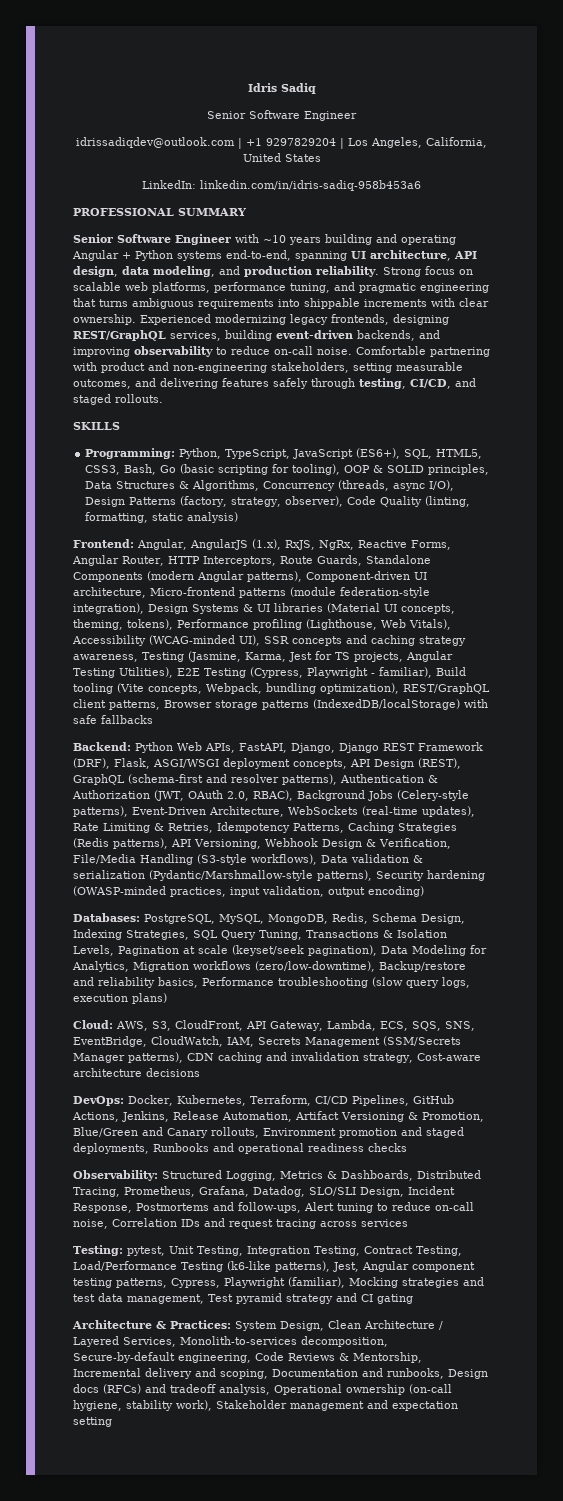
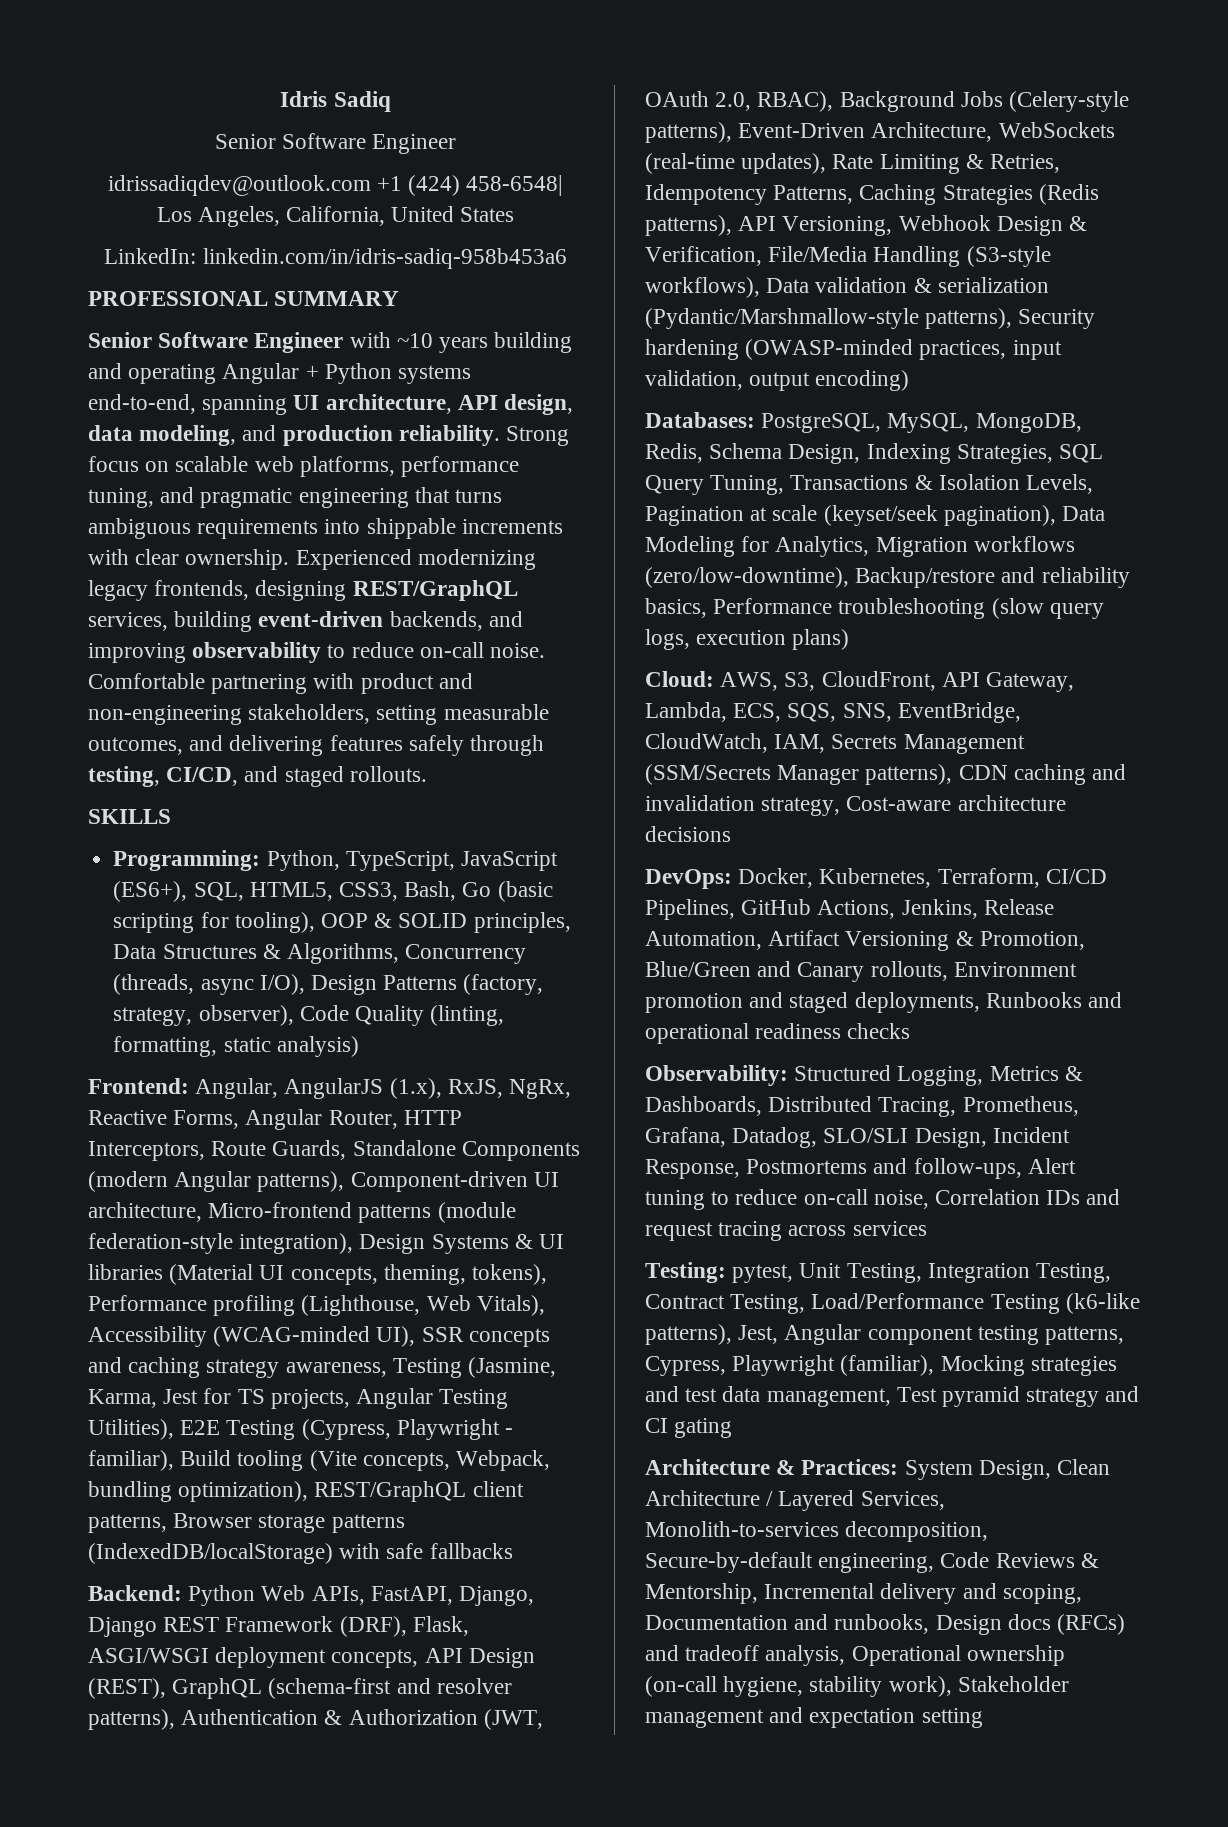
[238,138,344,149] | +1 9297829204 | -> [376,175,564,196] +1 (424) 458-6548|

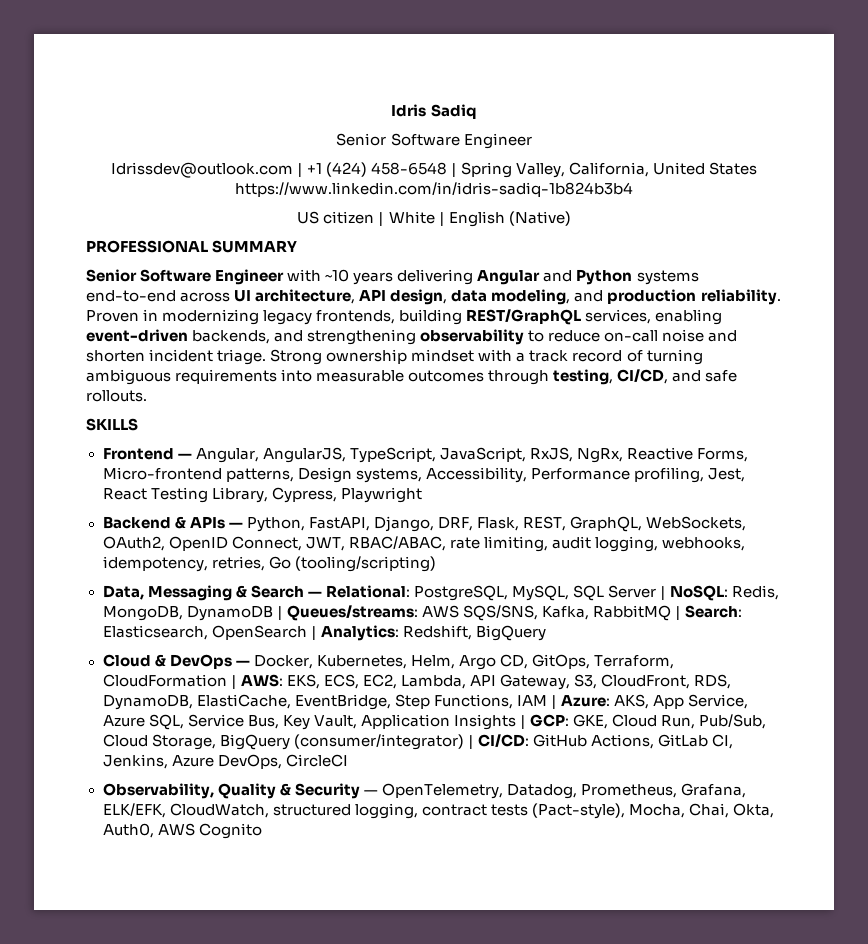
[107,175,564,196] [156,206,515,227] [104,248,567,269] idrissadiqdev@outlook.com +1 (424) 458-6548| Los Angeles, California, United States // LinkedIn: linkedin.com/in/idris-sadiq-958b453a6 -> [110,162,758,178] [235,182,633,197] [297,211,571,227] Idrissdev@outlook.com | +1 (424) 458-6548 | Spring Valley, California, United States https://www.linkedin.com/in/idris-sadiq-1b824b3b4 // US citizen | White | English (Native)
[494,332,573,353] [88,363,472,384] [88,394,288,415] building and operating Angular + Python systems end-to-end, spanning -> [397,269,699,285] [86,290,231,302] delivering Angular and Python systems end-to-end across
[506,426,570,446] [88,456,520,477] [88,487,503,508] [88,518,563,539] [88,549,412,570] Strong focus on scalable web platforms, performance tuning, and pragmatic engineering that turns ambiguous requirements into shippable increments with clear ownership. Experienced -> [86,309,159,322] Proven in
[255,580,347,601] designing -> [399,309,463,325] building
[174,611,253,632] building -> [655,309,723,325] enabling
[88,643,186,663] improving -> [307,329,417,345] strengthening
[490,643,546,658] [88,673,473,694] [88,704,549,725] [88,735,464,756] noise. Comfortable partnering with product and non-engineering stakeholders, setting measurable outcomes, and delivering features safely -> [662,329,738,342] [86,349,703,365] [86,369,485,385] noise and shorten incident triage. Strong ownership mindset with a track record of turning ambiguous requirements into measurable outcomes
[284,766,344,787] staged -> [705,370,738,382] safe
[113,850,558,871] [113,881,553,902] [113,912,571,933] [113,943,527,964] [113,974,544,995] [113,1005,505,1026] [113,1036,359,1057] [88,1078,572,1099] [88,1109,462,1130] [88,1140,580,1161] [88,1171,559,1192] [88,1202,516,1223] [88,1233,565,1254] [88,1264,548,1285] [88,1295,545,1316] [88,1326,550,1347] [88,1357,557,1378] [88,1388,509,1409] [88,1419,514,1440] [88,1450,551,1471] [88,1481,524,1502] [88,1513,405,1533] [88,1543,513,1564] [88,1585,535,1606] [88,1616,469,1637] [88,1647,535,1668] [88,1678,512,1699] [88,1709,543,1730] [645,91,1130,112] [645,122,1115,143] [645,153,1061,174] [645,184,1099,205] [645,215,1088,236] [645,246,1051,267] [645,277,1049,298] [645,308,1096,329] [645,339,1062,360] [645,370,910,391] [645,412,1082,433] [645,443,1104,464] [645,474,1094,495] [645,505,1106,526] [645,536,1075,557] [645,567,1130,588] [645,598,1104,619] [645,629,850,650] [645,671,1075,692] [645,702,1021,723] [645,733,1025,754] [645,764,1127,785] [645,795,1066,816] [645,826,731,842] [645,868,1107,889] [645,899,1054,920] [645,930,1085,951] [645,961,1077,982] [645,992,1123,1013] [645,1023,911,1044] [645,1065,1083,1086] [645,1096,1079,1117] [645,1127,1070,1148] [645,1158,1076,1179] [645,1189,1121,1210] [645,1221,927,1241] [645,1262,1112,1283] [645,1293,1140,1314] [645,1324,1125,1345] [645,1355,1117,1376] [645,1386,1140,1407] [645,1418,733,1438] [645,1459,1111,1480] [645,1490,945,1511] [645,1521,989,1542] [645,1552,1099,1573] [645,1583,1082,1604] [645,1614,1126,1635] [645,1645,1065,1666] [645,1676,1069,1697] [645,1707,983,1728] Programming: Python, TypeScript, JavaScript (ES6+), SQL, HTML5, CSS3, Bash, Go (basic scripting for tooling), OOP & SOLID principles, Data Structures & Algorithms, Concurrency (threads, async I/O), Design Patterns (factory, strategy, observer), Code Quality (linting, formatting, static analysis) // Frontend: Angular, AngularJS (1.x), RxJS, NgRx, Reactive Forms, Angular Router, HTTP Interceptors, Route Guards, Standalone Components (modern Angular patterns), Component-driven UI architecture, Micro-frontend patterns (module federation-style integration), Design Systems & UI libraries (Material UI concepts, theming, tokens), Performance profiling (Lighthouse, Web Vitals), Accessibility (WCAG-minded UI), SSR concepts and caching strategy awareness, Testing (Jasmine, Karma, Jest for TS projects, Angular Testing Utilities), E2E Testing (Cypress, Playwright - familiar), Build tooling (Vite concepts, Webpack, bundling optimization), REST/GraphQL client patterns, Browser storage patterns (IndexedDB/localStorage) with safe fallbacks // Backend: Python Web APIs, FastAPI, Django, Django REST Framework (DRF), Flask, ASGI/WSGI deployment concepts, API Design (REST), GraphQL (schema-first and resolver patterns), Authentication & Authorization (JWT, OAuth 2.0, RBAC), Background Jobs (Celery-style patterns), Event-Driven Architecture, WebSockets (real-time updates), Rate Limiting & Retries, Idempotency Patterns, Caching Strategies (Redis patterns), API Versioning, Webhook Design & Verification, File/Media Handling (S3-style workflows), Data validation & serialization (Pydantic/Marshmallow-style patterns), Security hardening (OWASP-minded practices, input validation, output encoding) // Databases: PostgreSQL, MySQL, MongoDB, Redis, Schema Design, Indexing Strategies, SQL Query Tuning, Transactions & Isolation Levels, Pagination at scale (keyset/seek pagination), Data Modeling for Analytics, Migration workflows (zero/low-downtime), Backup/restore and reliability basics, Performance troubleshooting (slow query logs, execution plans) // Cloud: AWS, S3, CloudFront, API Gateway, Lambda, ECS, SQS, SNS, EventBridge, CloudWatch, IAM, Secrets Management (SSM/Secrets Manager patterns), CDN caching and invalidation strategy, Cost-aware architecture decisions // DevOps: Docker, Kubernetes, Terraform, CI/CD Pipelines, GitHub Actions, Jenkins, Release Automation, Artifact Versioning & Promotion, Blue/Green and Canary rollouts, Environment promotion and staged deployments, Runbooks and operational readiness checks // Observability: Structured Logging, Metrics & Dashboards, Distributed Tracing, Prometheus, Grafana, Datadog, SLO/SLI Design, Incident Response, Postmortems and follow-ups, Alert tuning to reduce on-call noise, Correlation IDs and request tracing across services // Testing: pytest, Unit Testing, Integration Testing, Contract Testing, Load/Performance Testing (k6-like patterns), Jest, Angular component testing patterns, Cypress, Playwright (familiar), Mocking strategies and test data management, Test pyramid strategy and CI gating // Architecture & Practices: System Design, Clean Architecture / Layered Services, Monolith-to-services decomposition, Secure-by-default engineering, Code Reviews & Mentorship, Incremental delivery and scoping, Documentation and runbooks, Design docs (RFCs) and tradeoff analysis, Operational ownership (on-call hygiene, stability work), Stakeholder management and expectation setting -> [102,447,748,463] [102,467,745,483] [102,487,422,503] [102,516,747,532] [102,536,745,552] [102,556,436,572] [102,585,780,601] [102,605,742,621] [102,625,546,641] [102,654,674,670] [102,674,732,690] [102,694,748,710] [102,714,767,730] [102,734,733,750] [102,754,348,769] [102,783,746,799] [102,803,774,819] [102,823,262,839] Frontend — Angular, AngularJS, TypeScript, JavaScript, RxJS, NgRx, Reactive Forms, Micro-frontend patterns, Design systems, Accessibility, Performance profiling, Jest, React Testing Library, Cypress, Playwright // Backend & APIs — Python, FastAPI, Django, DRF, Flask, REST, GraphQL, WebSockets, OAuth2, OpenID Connect, JWT, RBAC/ABAC, rate limiting, audit logging, webhooks, idempotency, retries, Go (tooling/scripting) // Data, Messaging & Search — Relational: PostgreSQL, MySQL, SQL Server | NoSQL: Redis, MongoDB, DynamoDB | Queues/streams: AWS SQS/SNS, Kafka, RabbitMQ | Search: Elasticsearch, OpenSearch | Analytics: Redshift, BigQuery // Cloud & DevOps — Docker, Kubernetes, Helm, Argo CD, GitOps, Terraform, CloudFormation | AWS: EKS, ECS, EC2, Lambda, API Gateway, S3, CloudFront, RDS, DynamoDB, ElastiCache, EventBridge, Step Functions, IAM | Azure: AKS, App Service, Azure SQL, Service Bus, Key Vault, Application Insights | GCP: GKE, Cloud Run, Pub/Sub, Cloud Storage, BigQuery (consumer/integrator) | CI/CD: GitHub Actions, GitLab CI, Jenkins, Azure DevOps, CircleCI // Observability, Quality & Security — OpenTelemetry, Datadog, Prometheus, Grafana, ELK/EFK, CloudWatch, structured logging, contract tests (Pact-style), Mocha, Chai, Okta, Auth0, AWS Cognito

